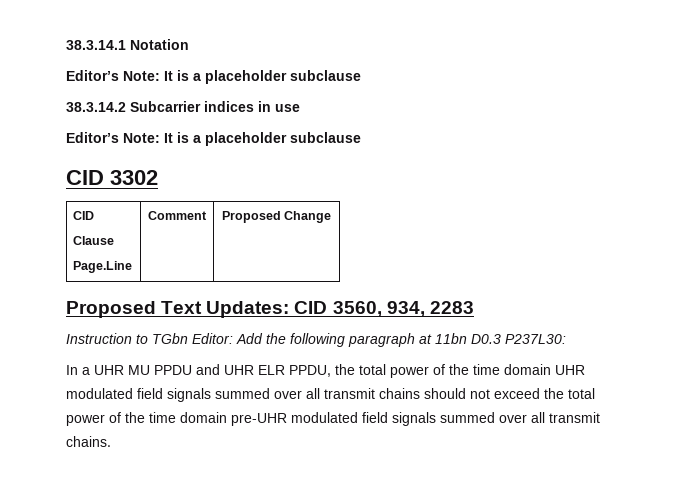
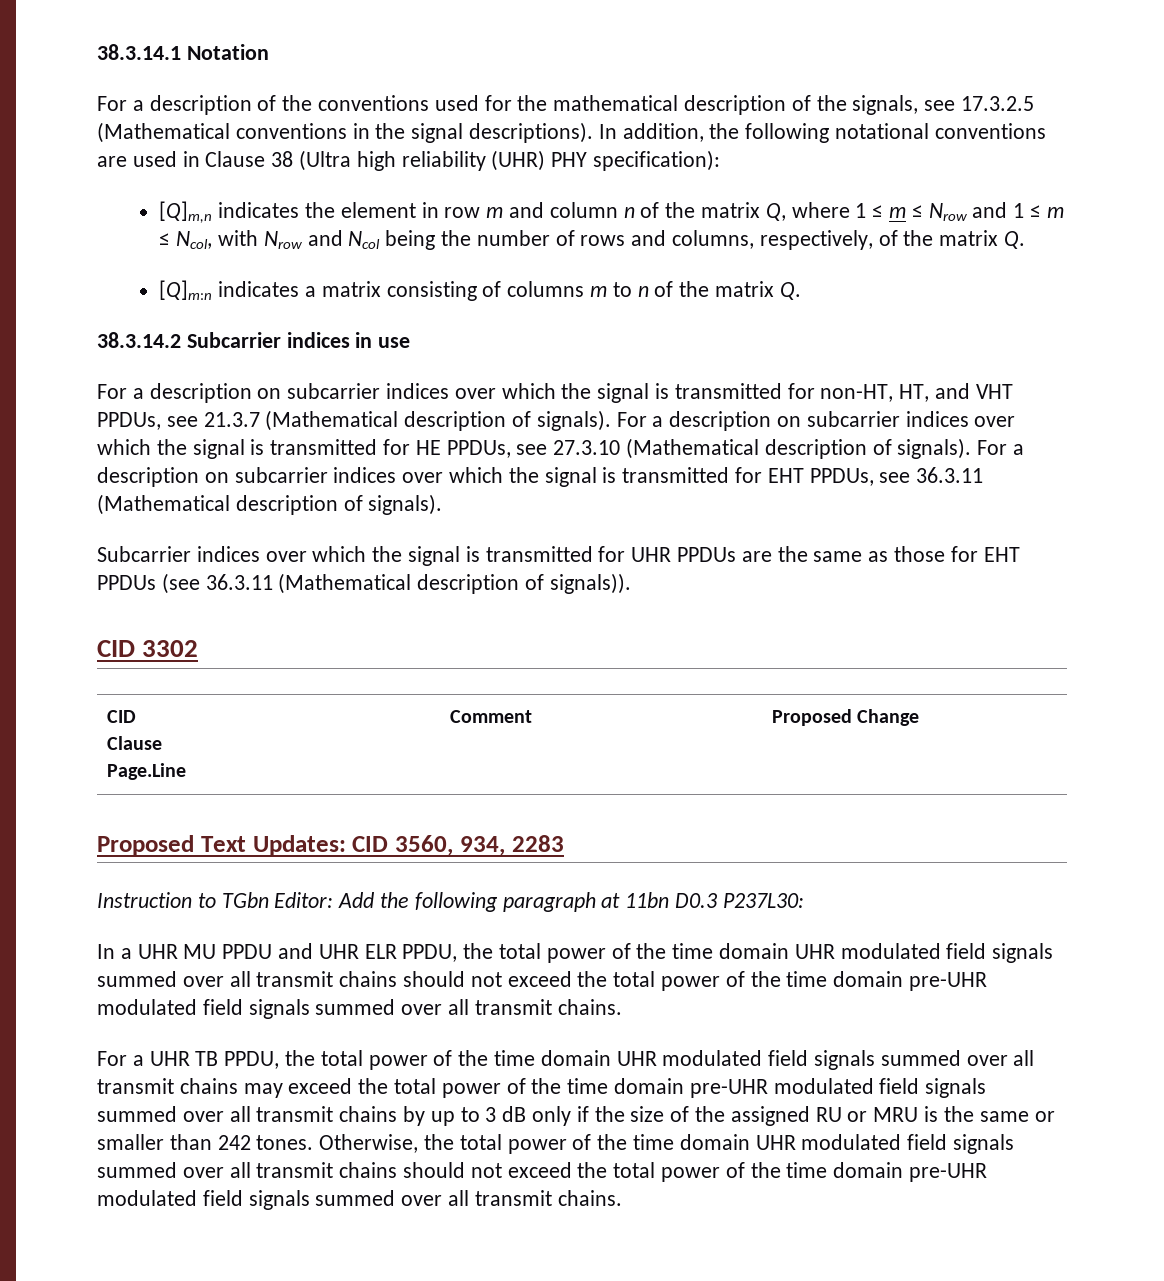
[66,70,361,84] Editor’s Note: It is a placeholder subclause -> [97,95,1035,115] [97,122,1046,143] [97,150,721,171] [159,201,1064,223] [159,230,1025,250] [159,280,801,301] For a description of the conventions used for the mathematical description of the signals, see 17.3.2.5 (Mathematical conventions in the signal descriptions). In addition, the following notational conventions are used in Clause 38 (Ultra high reliability (UHR) PHY specification): // [Q]m,n indicates the element in row m and column n of the matrix Q, where 1 ≤ m ≤ Nrow and 1 ≤ m ≤ Ncol, with Nrow and Ncol being the number of rows and columns, respectively, of the matrix Q. // [Q]m:n indicates a matrix consisting of columns m to n of the matrix Q.
[66,132,361,146] Editor’s Note: It is a placeholder subclause -> [97,383,1013,403] [97,410,1016,431] [97,438,1025,459] [97,467,984,487] [97,494,443,515] [97,546,1020,566] [97,573,631,594] For a description on subcarrier indices over which the signal is transmitted for non-HT, HT, and VHT PPDUs, see 21.3.7 (Mathematical description of signals). For a description on subcarrier indices over which the signal is transmitted for HE PPDUs, see 27.3.10 (Mathematical description of signals). For a description on subcarrier indices over which the signal is transmitted for EHT PPDUs, see 36.3.11 (Mathematical description of signals). // Subcarrier indices over which the signal is transmitted for UHR PPDUs are the same as those for EHT PPDUs (see 36.3.11 (Mathematical description of signals)).
(111, 441) none -> [97,1050,1035,1070] [97,1078,987,1098] [97,1106,1055,1126] [97,1134,1015,1154] [97,1162,988,1182] [97,1190,622,1210] // For a UHR TB PPDU, the total power of the time domain UHR modulated field signals summed over all transmit chains may exceed the total power of the time domain pre-UHR modulated field signals summed over all transmit chains by up to 3 dB only if the size of the assigned RU or MRU is the same or smaller than 242 tones. Otherwise, the total power of the time domain UHR modulated field signals summed over all transmit chains should not exceed the total power of the time domain pre-UHR modulated field signals summed over all transmit chains.

